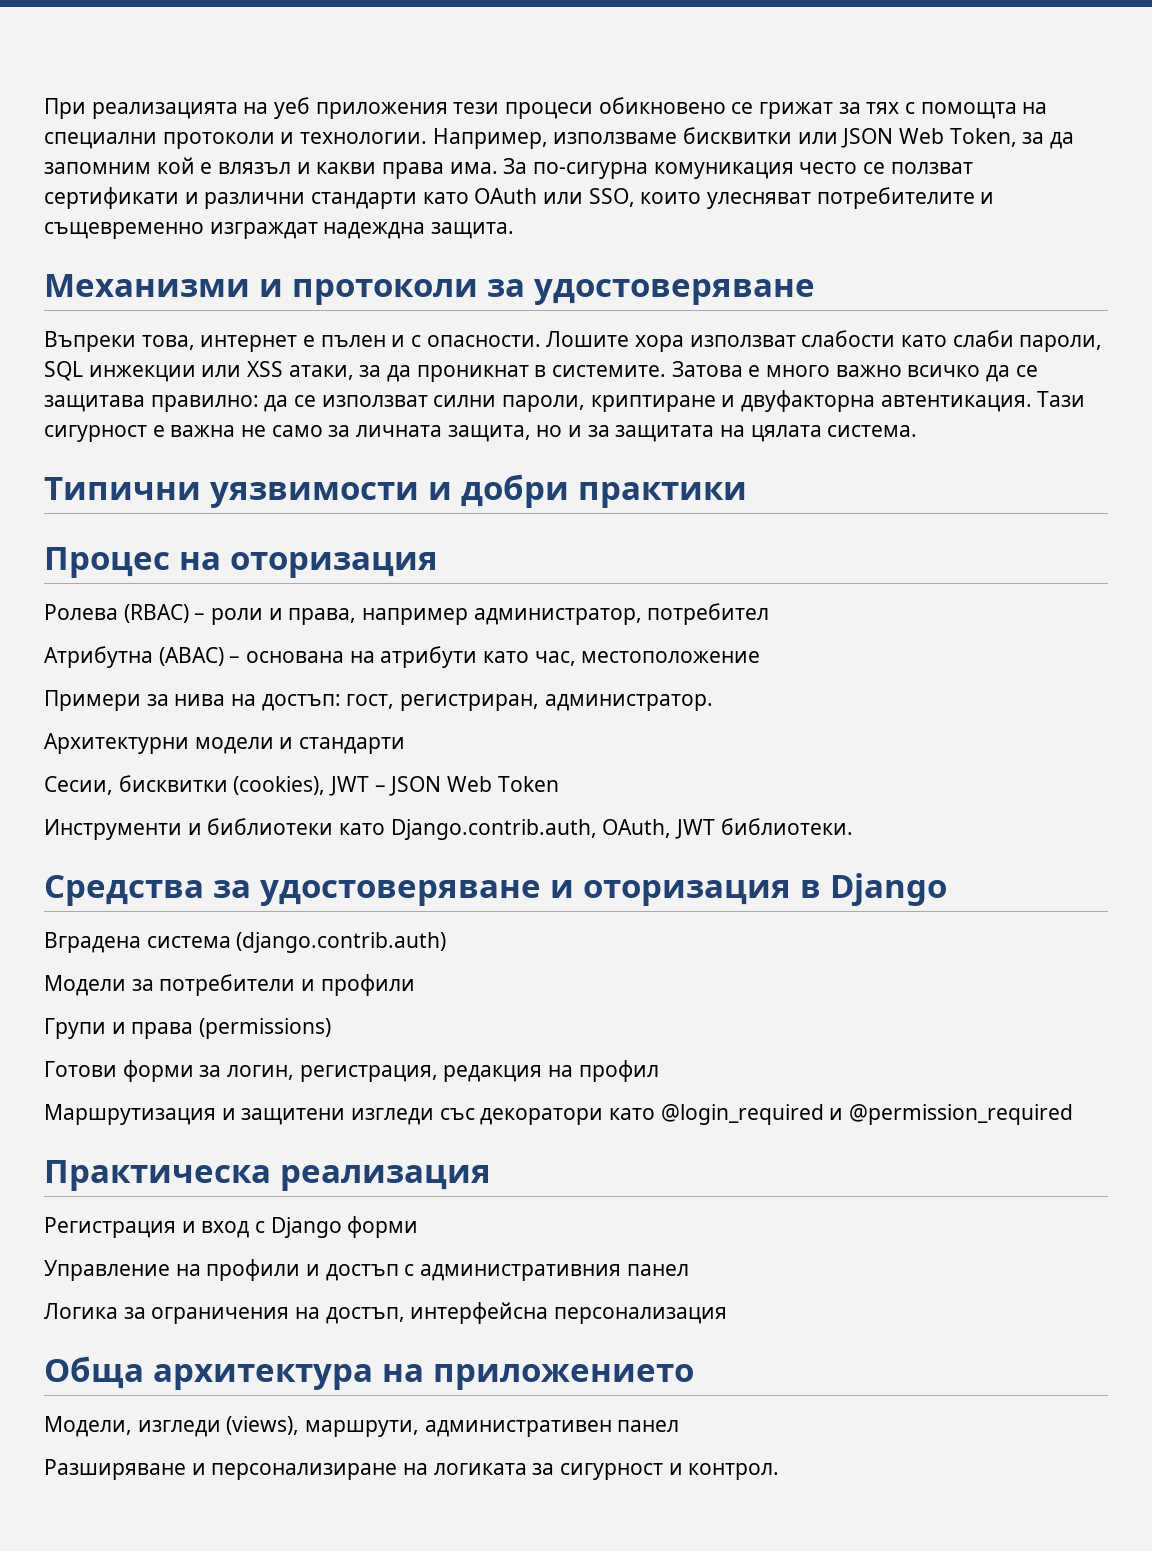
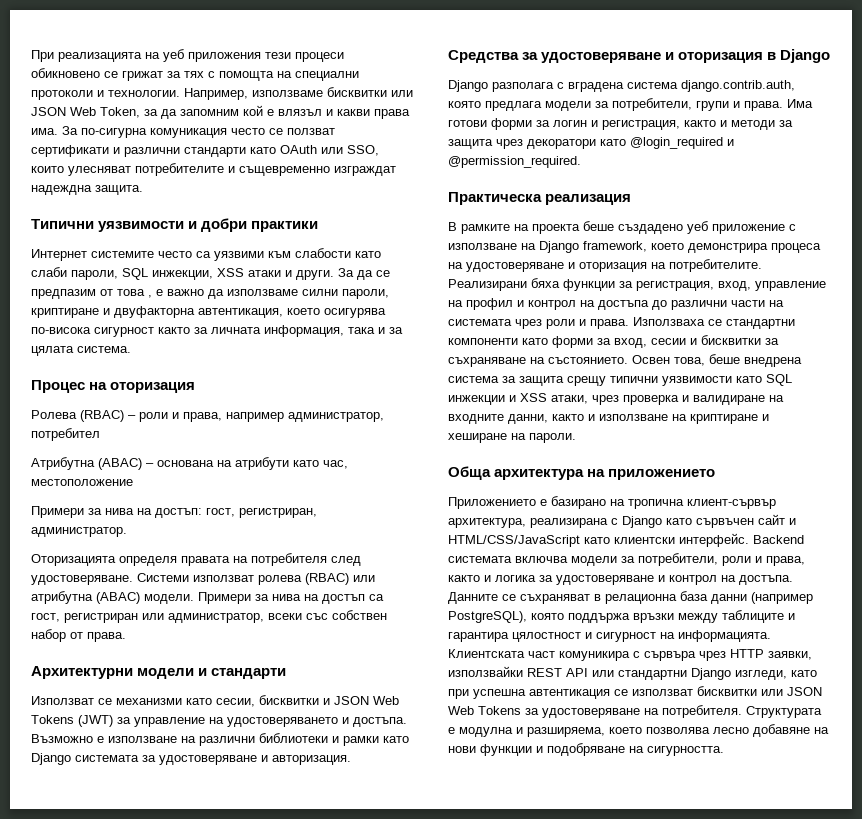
[44,274,815,305] [44,331,796,352] Механизми и протоколи за удостоверяване // Въпреки това, интернет е пълен и с опасности. Лошите хора използват -> [31,218,319,232] [31,249,291,261] Типични уязвимости и добри практики // Интернет системите често са уязвими към
[88,361,1038,382] [44,395,428,412] инжекции или XSS атаки, за да проникнат в системите. Затова е много важно всичко да се защитава правилно: да се използват -> [152,268,390,280] [31,289,298,299] инжекции, XSS атаки и други. За да се предпазим от това , е важно да използваме
[880,391,1086,412] [44,425,918,442] [44,474,747,508] автентикация. Тази сигурност е важна не само за личната защита, но и за защитата на цялата система. // Типични уязвимости и добри практики -> [198,308,386,318] [31,325,403,337] [31,346,131,356] автентикация, което осигурява по-висока сигурност както за личната информация, така и за цялата система.
[44,733,406,754] [44,775,559,796] [44,818,853,840] Архитектурни модели и стандарти // Сесии, бисквитки (cookies), JWT – JSON Web Token // Инструменти и библиотеки като Django.contrib.auth, OAuth, JWT библиотеки. -> [31,553,361,566] [31,573,375,585] [31,591,384,604] [31,610,387,623] [31,629,126,642] [31,666,287,679] [31,695,399,707] [31,715,407,727] [31,733,409,746] [31,753,351,765] Оторизацията определя правата на потребителя след удостоверяване. Системи използват ролева (RBAC) или атрибутна (ABAC) модели. Примери за нива на достъп са гост, регистриран или администратор, всеки със собствен набор от права. // Архитектурни модели и стандарти // Използват се механизми като сесии, бисквитки и JSON Web Tokens (JWT) за управление на удостоверяването и достъпа. Възможно е използване на различни библиотеки и рамки като Django системата за удостоверяване и авторизация.
[44,932,447,953] [44,974,415,996] [44,1018,332,1039] [44,1060,659,1082] [44,1104,475,1125] Вградена система (django.contrib.auth) // Модели за потребители и профили // Групи и права (permissions) // Готови форми за логин, регистрация, редакция на профил // Маршрутизация и защитени изгледи със -> [448,80,795,92] [448,98,813,111] [448,118,793,130] [448,139,523,149] Django разполага с вградена система django.contrib.auth, която предлага модели за потребители, групи и права. Има готови форми за логин и регистрация, както и методи за защита чрез
[849,1104,1074,1125] @permission_required -> [448,156,581,168] @permission_required.
[44,1216,419,1238] [44,1259,689,1281] [44,1302,728,1324] [44,1356,694,1390] [44,1416,680,1437] [44,1459,780,1480] Регистрация и вход с Django форми // Управление на профили и достъп с административния панел // Логика за ограничения на достъп, интерфейсна персонализация // Обща архитектура на приложението // Модели, изгледи (views), маршрути, административен панел // Разширяване и персонализиране на логиката за сигурност и контрол. -> [448,221,796,234] [448,241,821,253] [448,259,762,272] [448,278,826,291] [448,298,784,310] [448,317,795,329] [448,335,779,348] [448,354,802,367] [448,374,792,386] [448,393,784,405] [448,414,769,424] [448,433,576,443] [448,466,716,480] [448,496,776,509] [448,514,796,528] [448,533,804,547] [448,553,805,566] [448,575,793,585] [448,591,813,604] [448,610,795,623] [448,630,771,642] [448,649,812,661] [448,666,817,680] [448,686,822,699] [448,705,822,718] [448,724,829,737] [448,743,724,756] В рамките на проекта беше създадено уеб приложение с използване на Django framework, което демонстрира процеса на удостоверяване и оторизация на потребителите. Реализирани бяха функции за регистрация, вход, управление на профил и контрол на достъпа до различни части на системата чрез роли и права. Използваха се стандартни компоненти като форми за вход, сесии и бисквитки за съхраняване на състоянието. Освен това, беше внедрена система за защита срещу типични уязвимости като SQL инжекции и XSS атаки, чрез проверка и валидиране на входните данни, както и използване на криптиране и хеширане на пароли. // Обща архитектура на приложението // Приложението е базирано на тропична клиент-сървър архитектура, реализирана с Django като сървъчен сайт и HTML/CSS/JavaScript като клиентски интерфейс. Backend системата включва модели за потребители, роли и права, както и логика за удостоверяване и контрол на достъпа. Данните се съхраняват в релационна база данни (например PostgreSQL), която поддържа връзки между таблиците и гарантира цялостност и сигурност на информацията. Клиентската част комуникира с сървъра чрез HTTP заявки, използвайки REST API или стандартни Django изгледи, като при успешна автентикация се използват бисквитки или JSON Web Tokens за удостоверяване на потребителя. Структурата е модулна и разширяема, което позволява лесно добавяне на нови функции и подобряване на сигурността.

